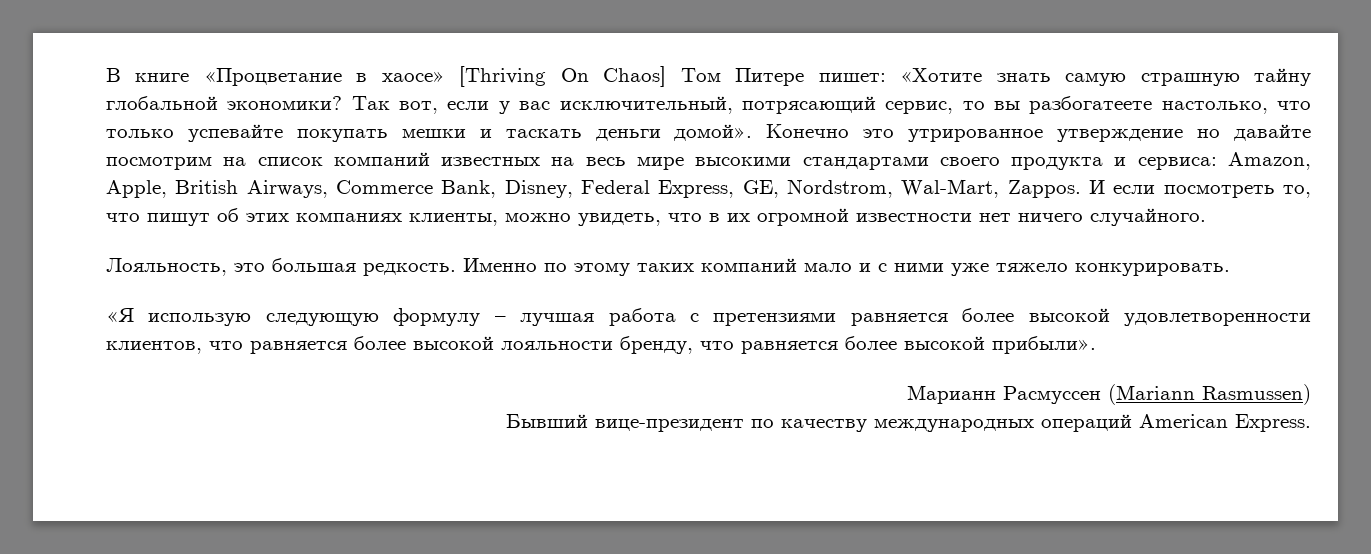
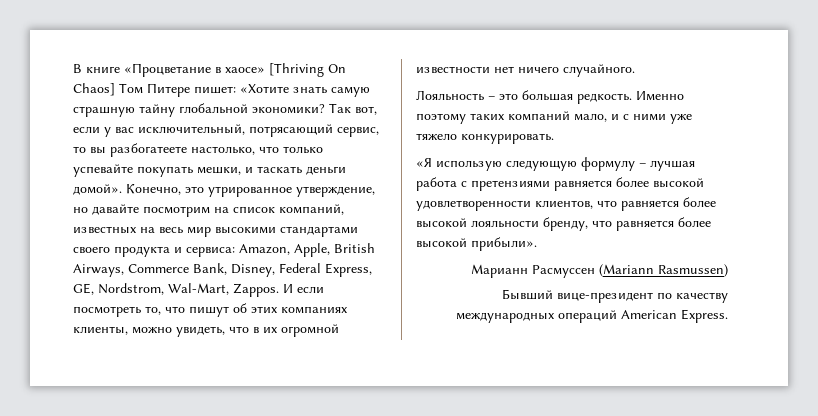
[401,129,466,138] мешки -> [197,167,241,175] мешки,
[766,124,850,138] Конечно -> [126,184,181,195] Конечно,
[1057,129,1184,142] утверждение -> [296,186,375,197] утверждение,
[333,152,430,166] компаний -> [279,204,344,215] компаний,
[637,157,684,170] мире -> [187,227,211,237] мир
[106,258,227,276] Лояльность, -> [416,90,495,101] Лояльность –
[544,263,630,276] по этому -> [416,113,466,124] поэтому
[804,263,852,272] мало -> [574,113,607,122] мало,

